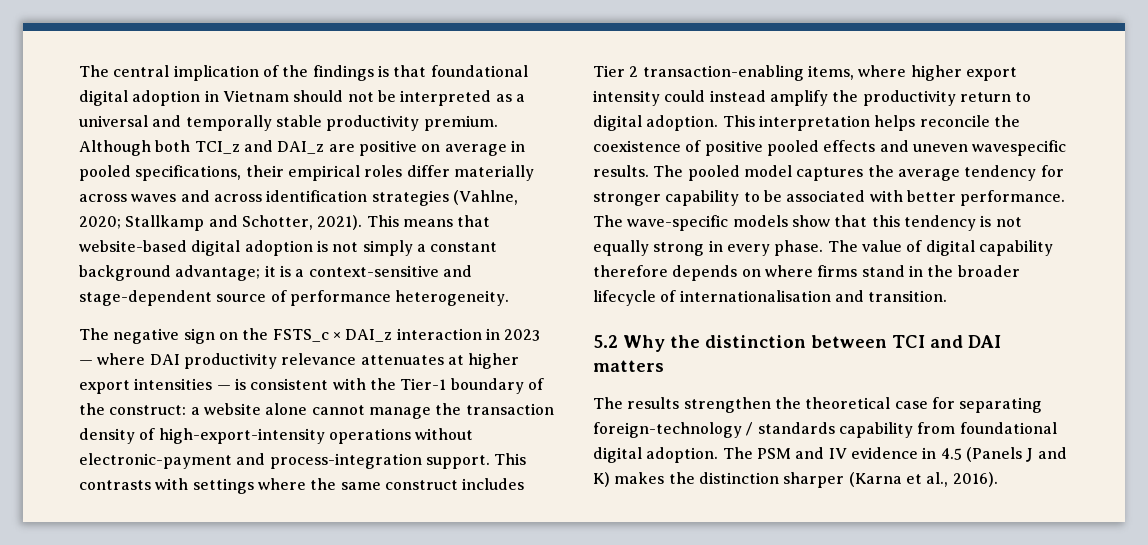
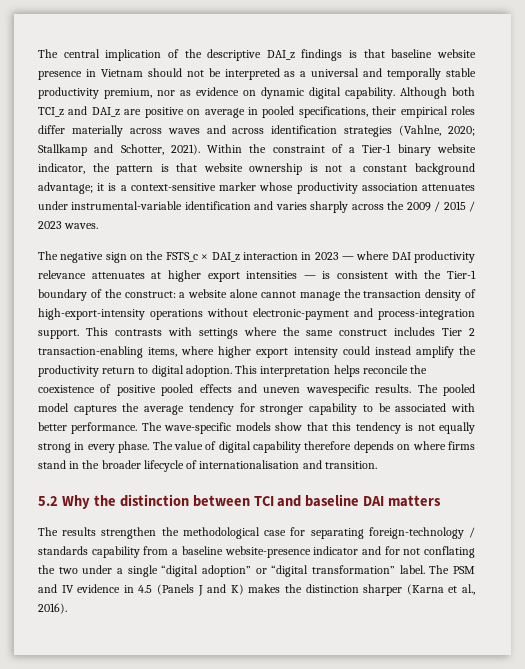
(309, 71) none -> [207,49,295,61] descriptive DAI_z
[430,65,528,77] [79,90,201,106] foundational digital adoption -> [391,49,476,58] [38,71,82,80] baseline website presence
[423,115,498,131] premium. -> [104,87,395,99] premium, nor as evidence on dynamic digital capability.
[366,215,491,227] [79,240,413,256] This means that website-based digital adoption is not simply -> [207,144,476,156] [38,163,343,175] Within the constraint of a Tier-1 binary website indicator, the pattern is that website ownership is not
[442,265,472,277] [79,290,510,306] and stage-dependent source of performance heterogeneity. -> [219,182,475,194] [38,201,475,213] [38,221,99,229] marker whose productivity association attenuates under instrumental-variable identification and varies sharply across the 2009 / 2015 / 2023 waves.
(963, 341) none -> [305,494,360,507] baseline
[805,397,891,409] theoretical -> [182,527,260,539] methodological
[959,422,1057,434] [593,447,719,463] foundational digital adoption. -> [172,546,475,558] [38,565,425,577] a baseline website-presence indicator and for not conflating the two under a single “digital adoption” or “digital transformation” label.

